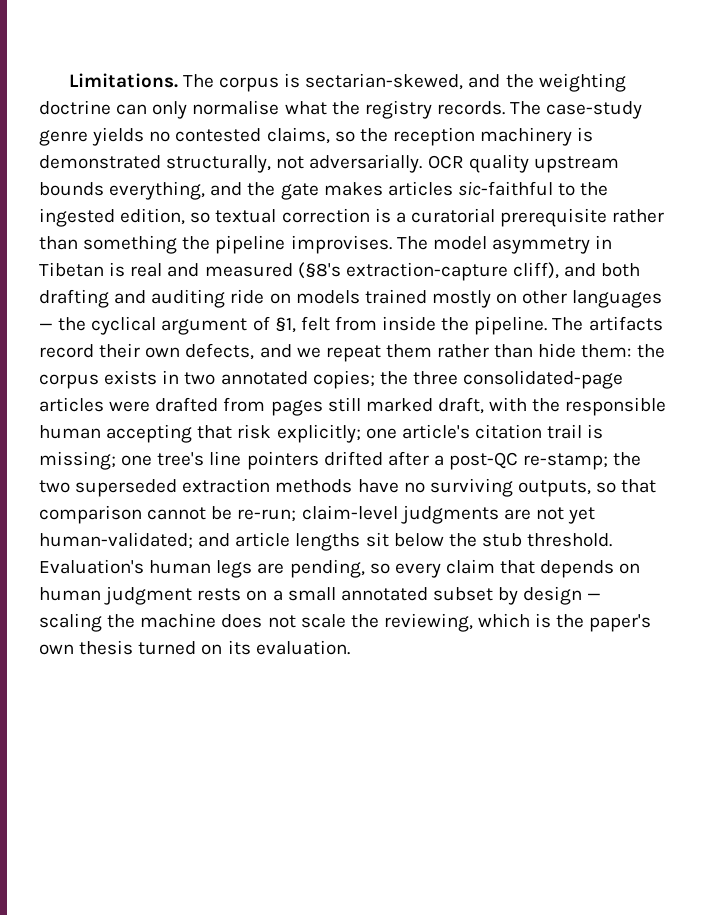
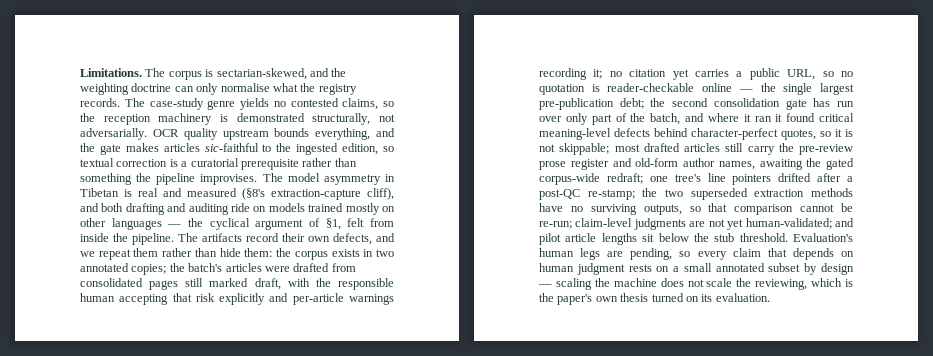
[412,370,624,389] three consolidated-page -> [188,263,223,272] batch's
(266, 404) none -> [80,278,143,287] consolidated
[276,424,604,443] [39,451,116,470] explicitly; one article's citation trail is missing; -> [219,293,394,305] [539,68,853,80] [539,83,854,95] [539,98,854,110] [539,113,854,125] [539,128,853,140] [539,143,853,155] [539,158,854,170] [539,173,643,185] explicitly and per-article warnings recording it; no citation yet carries a public URL, so no quotation is reader-checkable online — the single largest pre-publication debt; the second consolidation gate has run over only part of the batch, and where it ran it found critical meaning-level defects behind character-perfect quotes, so it is not skippable; most drafted articles still carry the pre-review prose register and old-form author names, awaiting the gated corpus-wide redraft;
(231, 540) none -> [539,233,561,245] pilot

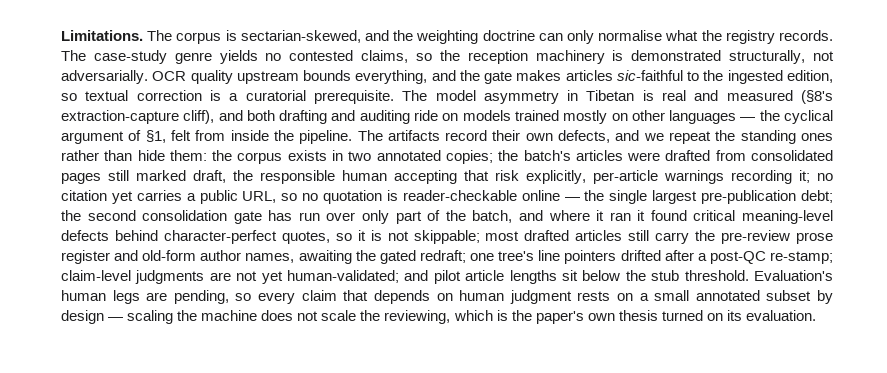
[240,158,357,170] [80,173,258,185] prerequisite rather than something the pipeline improvises. -> [313,90,394,104] prerequisite.
[133,248,159,257] them -> [715,130,833,144] the standing ones
[287,278,310,287] with -> (226, 176) none
[219,293,289,305] explicitly and -> [526,170,586,184] explicitly,
[539,173,600,185] corpus-wide -> (416, 257) none
[642,188,853,200] [539,203,853,215] [539,221,572,229] the two superseded extraction methods have no surviving outputs, so that comparison cannot be re-run; -> (834, 257) none

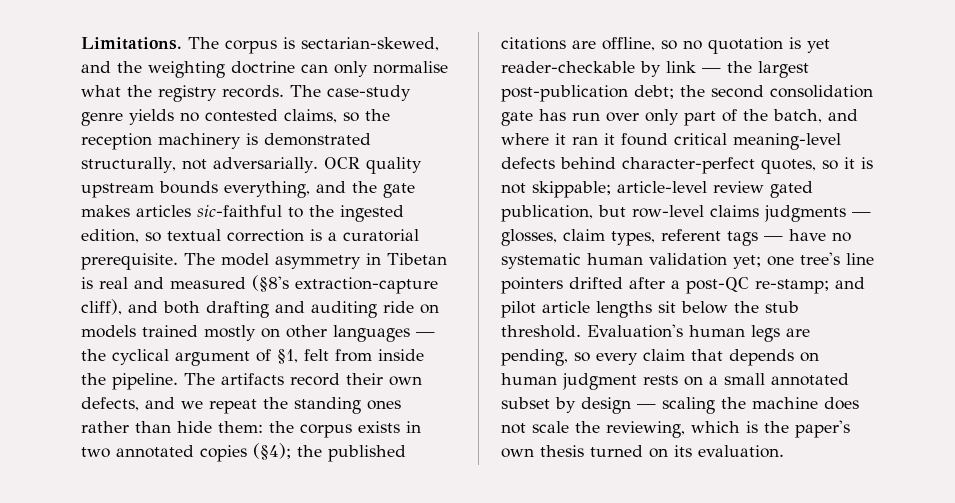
[445,150,833,164] [61,170,833,184] [61,190,797,204] copies; the batch's articles were drafted from consolidated pages still marked draft, the responsible human accepting that risk explicitly, per-article warnings recording it; no citation yet carries a public URL, so no quotation is reader-checkable online — the single largest pre-publication -> [200,443,406,462] [501,37,830,54] [501,61,809,78] [501,85,628,102] copies (§4); the published citations are offline, so no quotation is yet reader-checkable by link — the largest post-publication
[485,230,833,244] [61,250,466,264] most drafted articles still carry the pre-review prose register and old-form author names, awaiting the gated redraft; -> [617,181,813,198] [501,205,871,222] [501,229,851,246] [501,253,761,269] article-level review gated publication, but row-level claims judgments — glosses, claim types, referent tags — have no systematic human validation yet;
[61,270,399,284] claim-level judgments are not yet human-validated; -> (829, 286) none

